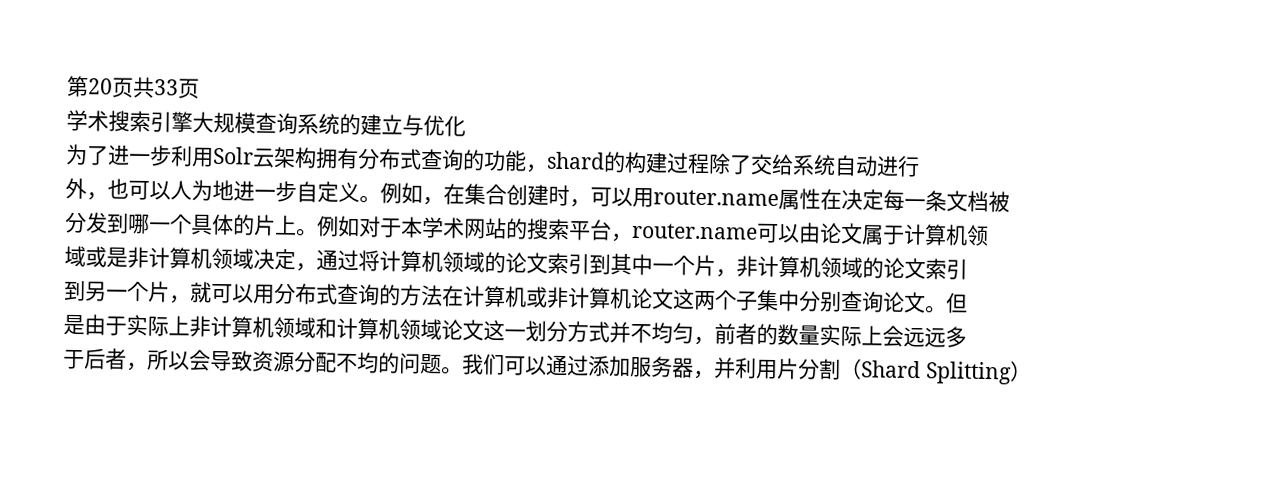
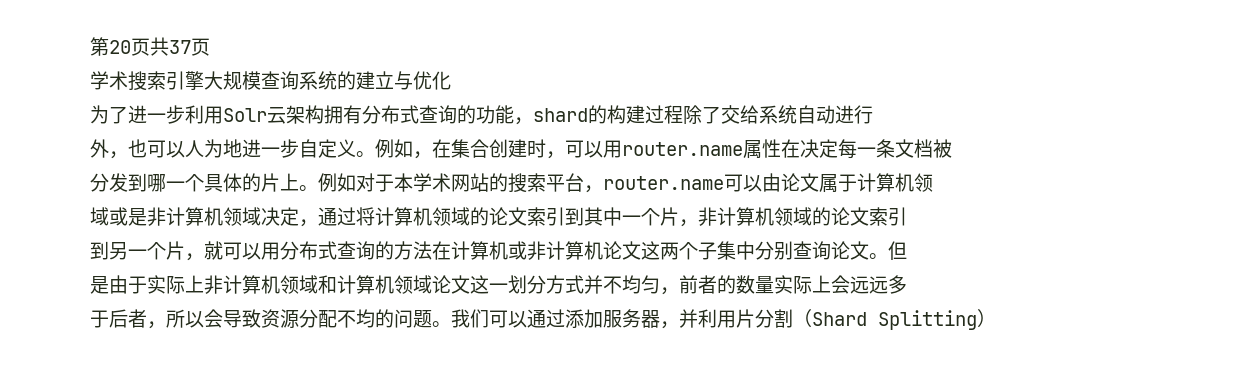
[154,79,179,96] 33 -> [169,40,191,54] 37

